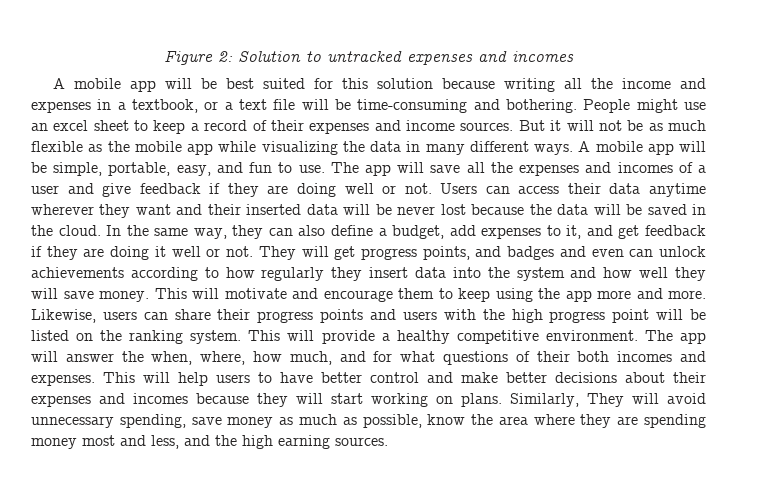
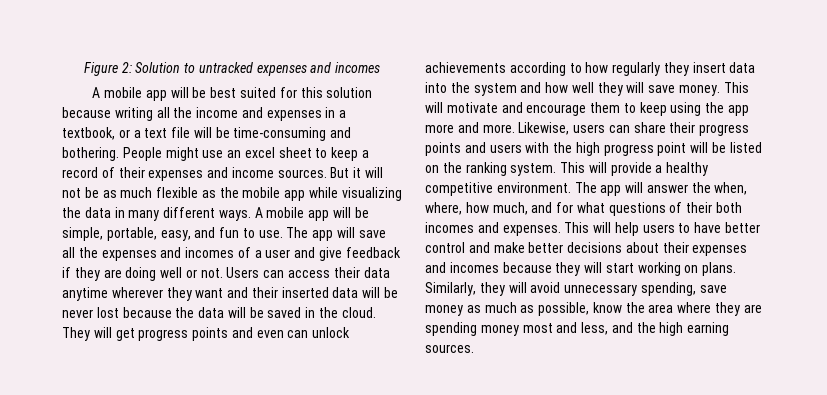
[106,225,706,239] [31,246,254,260] In the same way, they can also define a budget, add expenses to it, and get feedback if they are doing it well or not. -> (376, 312) none
[422,246,555,260] points, and badges -> [192,327,229,341] points
[587,393,624,407] They -> [479,282,505,296] they

